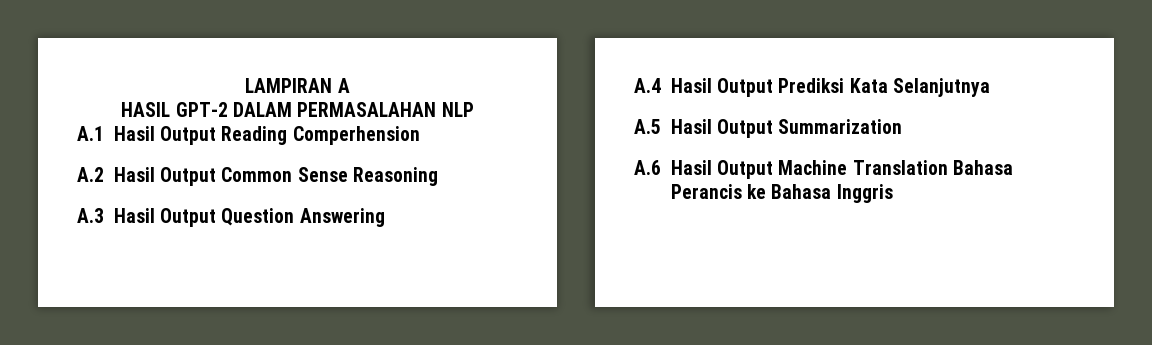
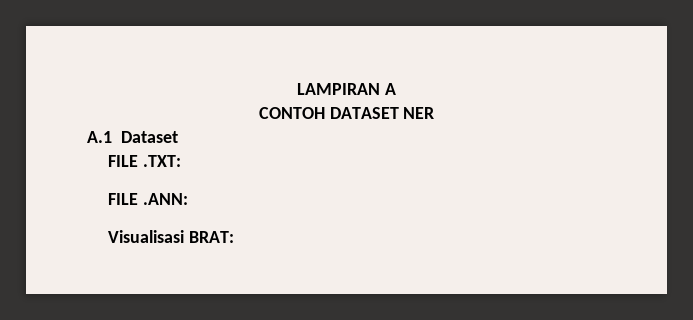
[121,102,474,117] [77,126,420,145] [77,167,438,186] [77,208,385,227] [634,78,990,97] [634,119,903,138] [634,160,1013,179] [670,184,893,203] HASIL GPT-2 DALAM PERMASALAHAN NLP // A.1 Hasil Output Reading Comperhension // A.2 Hasil Output Common Sense Reasoning // A.3 Hasil Output Question Answering // A.4 Hasil Output Prediksi Kata Selanjutnya // A.5 Hasil Output Summarization // A.6 Hasil Output Machine Translation Bahasa Perancis ke Bahasa Inggris -> [258,107,435,119] [87,131,178,143] [108,155,181,167] [108,193,188,205] [108,230,234,243] CONTOH DATASET NER // A.1 Dataset // FILE .TXT: // FILE .ANN: // Visualisasi BRAT:

